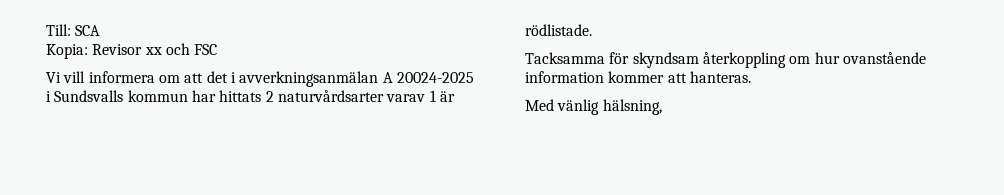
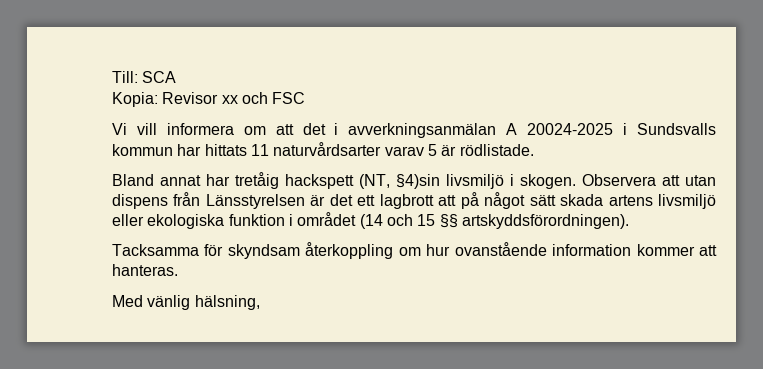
[265,91,274,102] 2 -> [250,144,269,156] 11
[429,90,436,102] 1 -> [427,144,437,156] 5
(592, 30) none -> [112,172,716,189] [112,192,716,209] [112,212,629,229] // Bland annat har tretåig hackspett (NT, §4)sin livsmiljö i skogen. Observera att utan dispens från Länsstyrelsen är det ett lagbrott att på något sätt skada artens livsmiljö eller ekologiska funktion i området (14 och 15 §§ artskyddsförordningen).

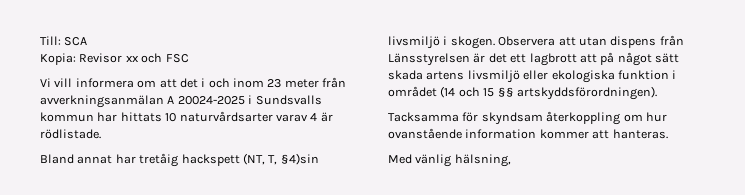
(339, 129) none -> [208,77,347,88] och inom 23 meter från
[250,144,269,156] 11 -> [165,113,177,122] 10
[427,144,437,156] 5 -> [310,113,318,121] 4
(390, 181) none -> [268,155,278,165] T,

